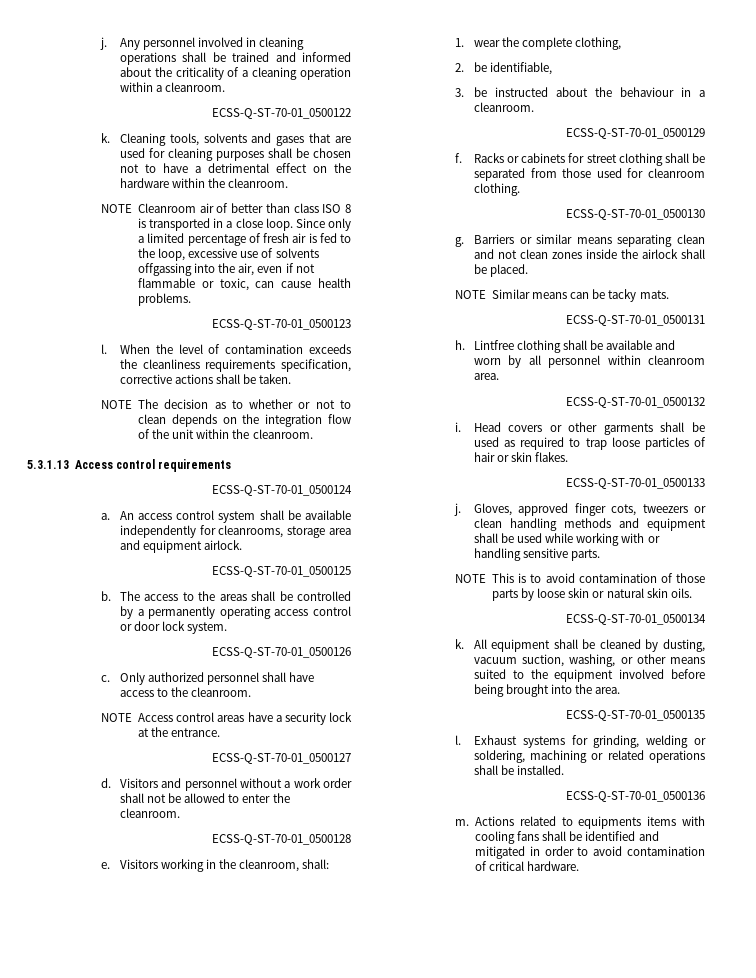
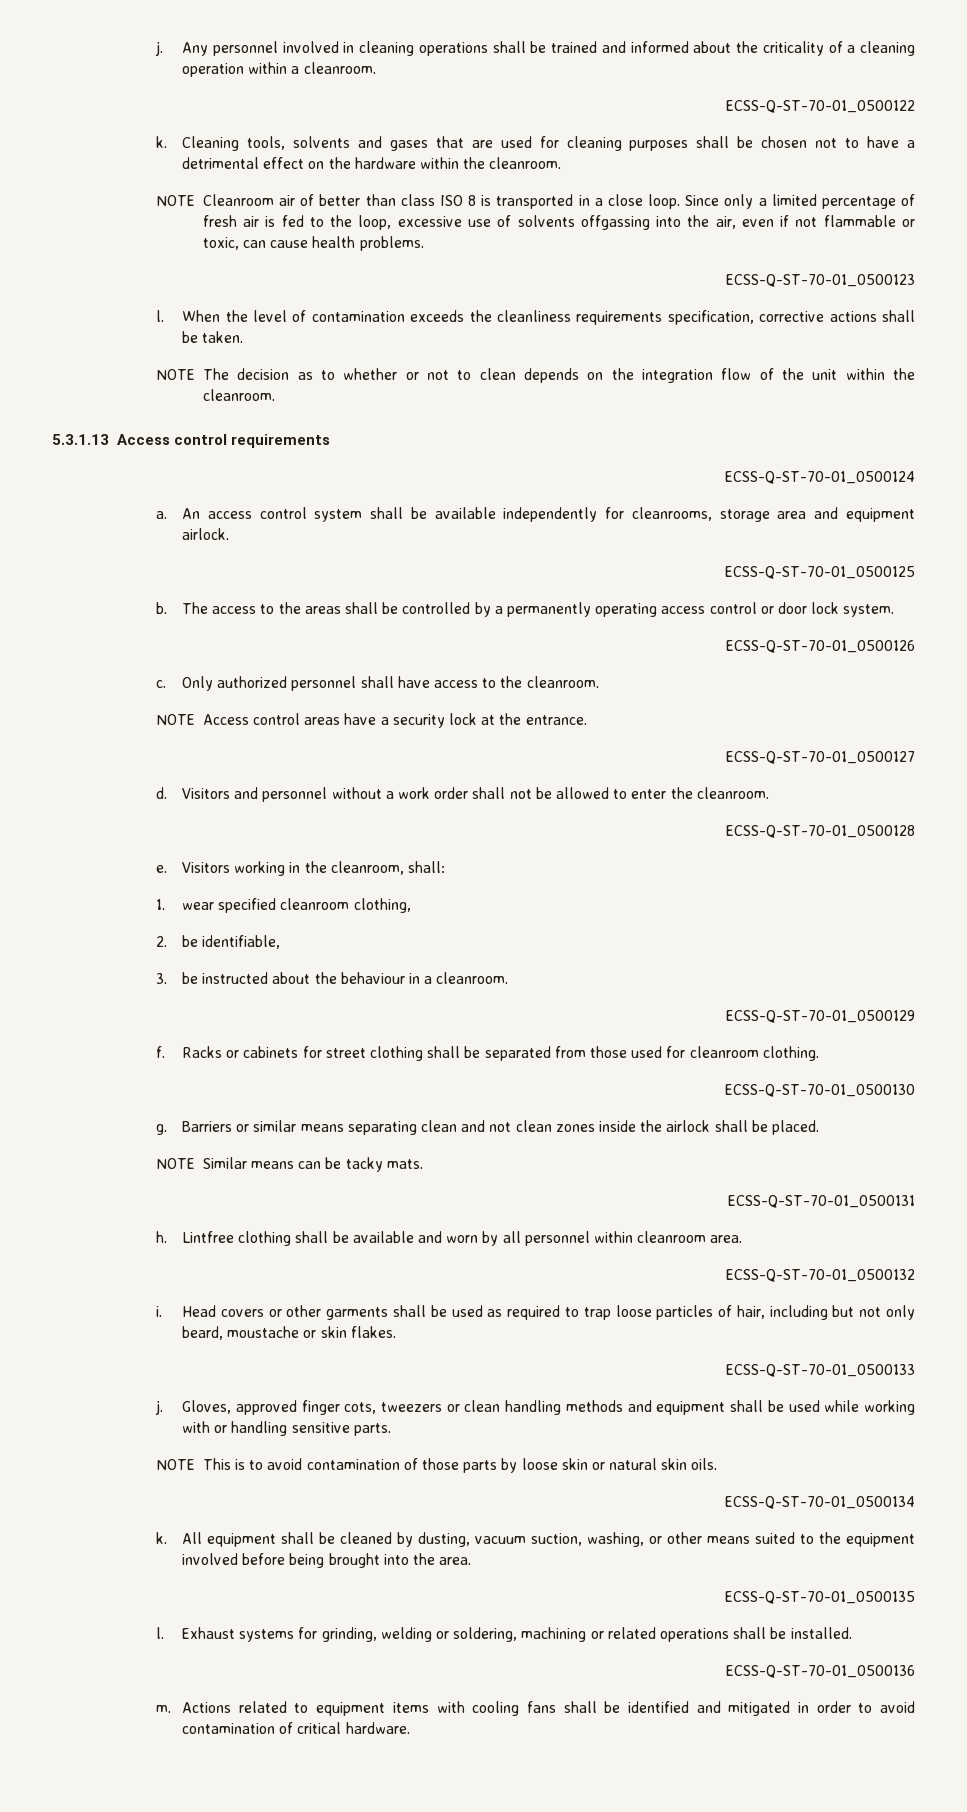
[501,37,573,50] the complete -> [218,898,350,913] specified cleanroom
[473,452,495,462] hair -> [736,1305,915,1320] [182,1326,300,1340] hair, including but not only beard, moustache
[578,816,642,829] equipments -> [316,1702,386,1716] equipment

